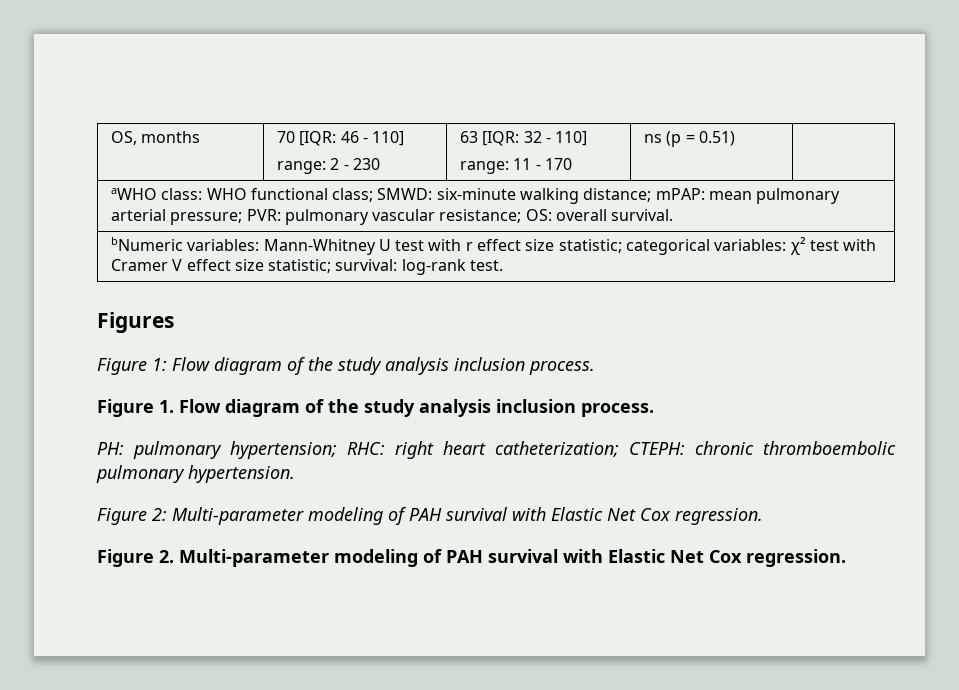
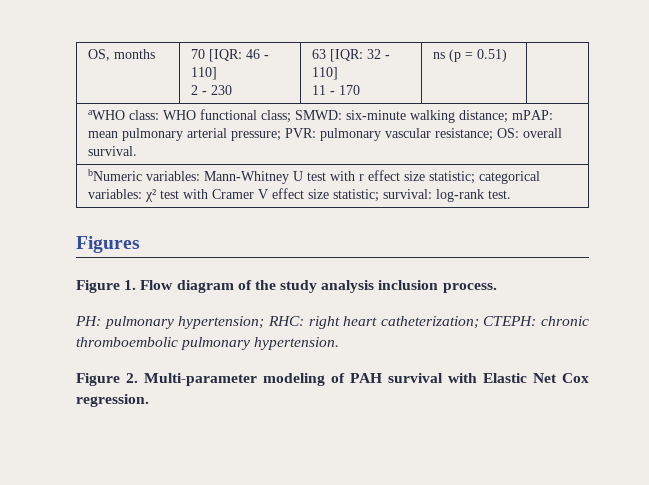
[276,161,326,174] range: -> (217, 73) none
[459,161,509,174] range: -> (338, 73) none
[97,357,595,375] // Figure 1: Flow diagram of the study analysis inclusion process. -> (140, 244) none
[97,507,763,525] // Figure 2: Multi-parameter modeling of PAH survival with Elastic Net Cox regression. -> (340, 343) none

